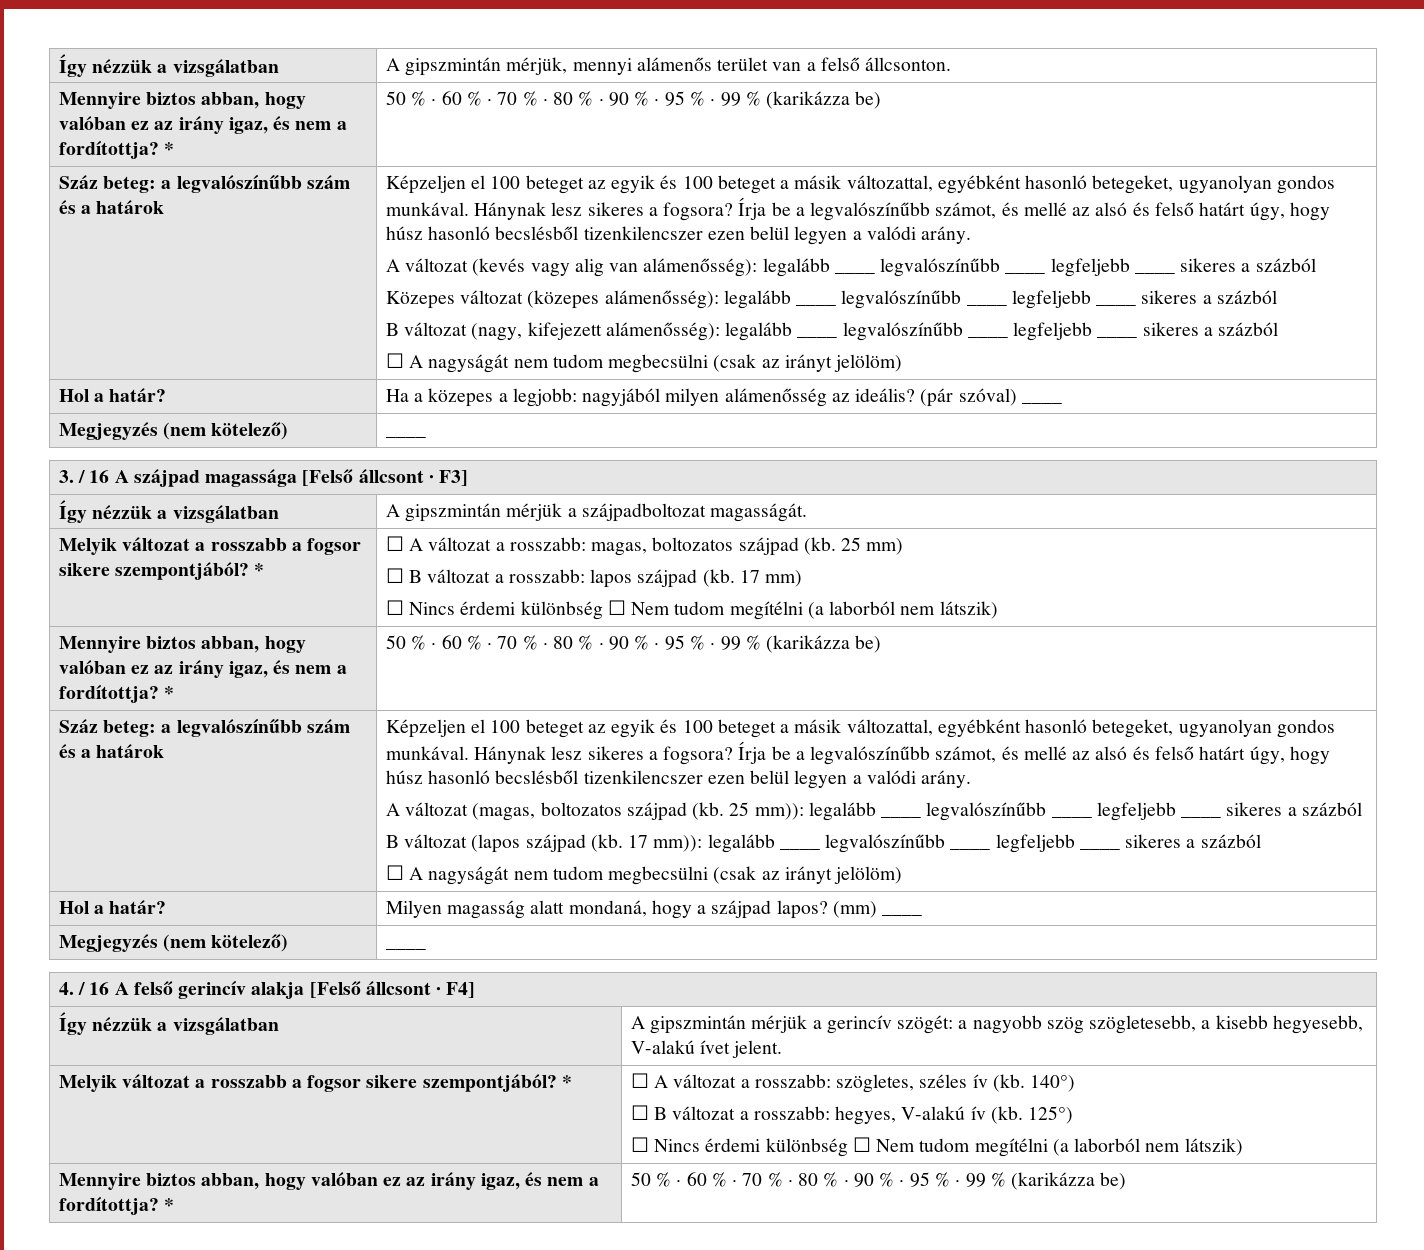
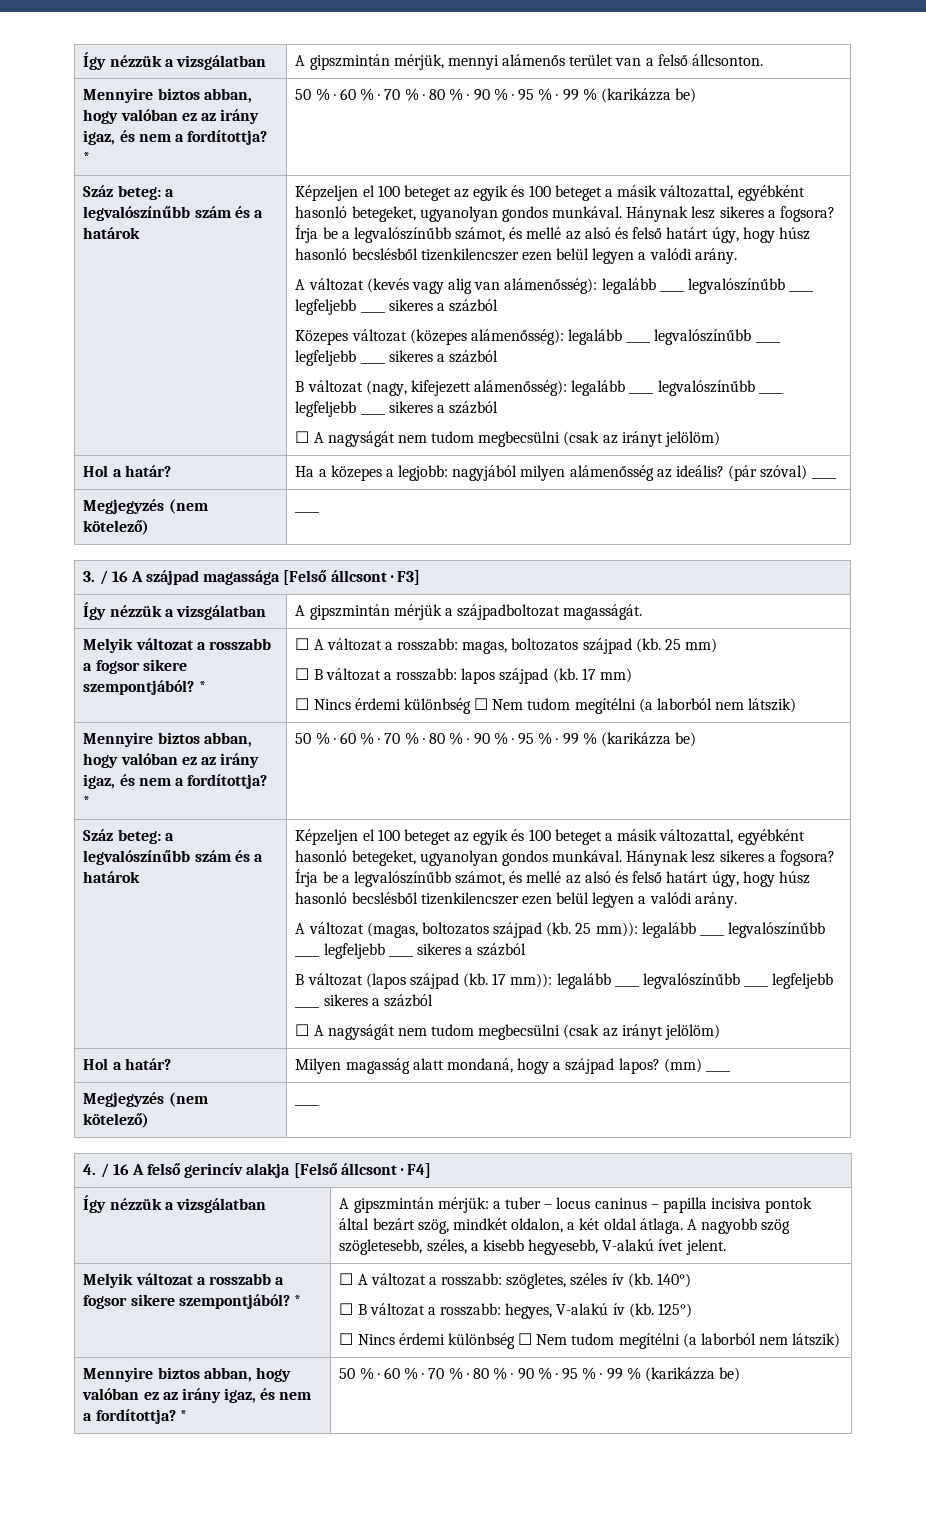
[751,1015,968,1034] mérjük a gerincív szögét: a -> [437,1197,813,1213] [339,1218,698,1234] mérjük: a tuber – locus caninus – papilla incisiva pontok által bezárt szög, mindkét oldalon, a két oldal átlaga. A
(1197, 1024) none -> [426,1239,467,1254] széles,

